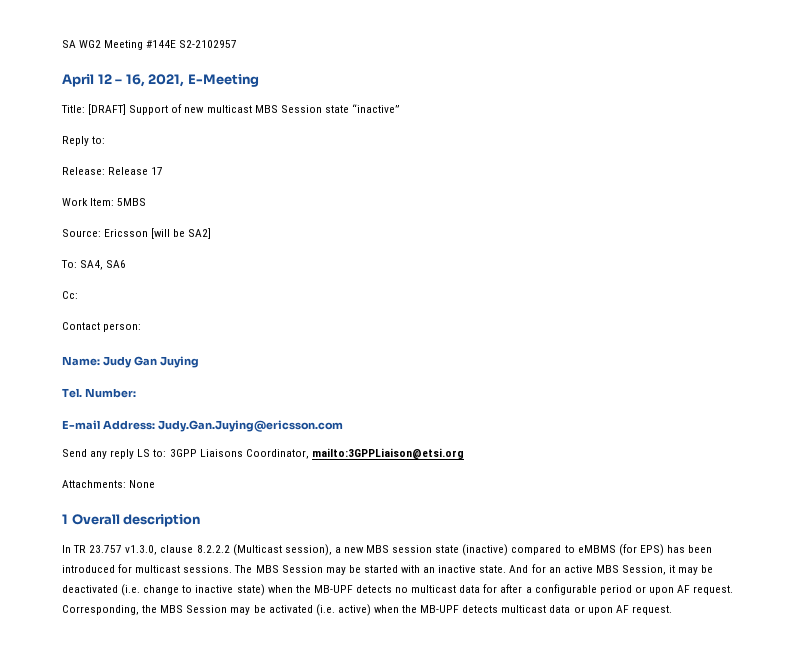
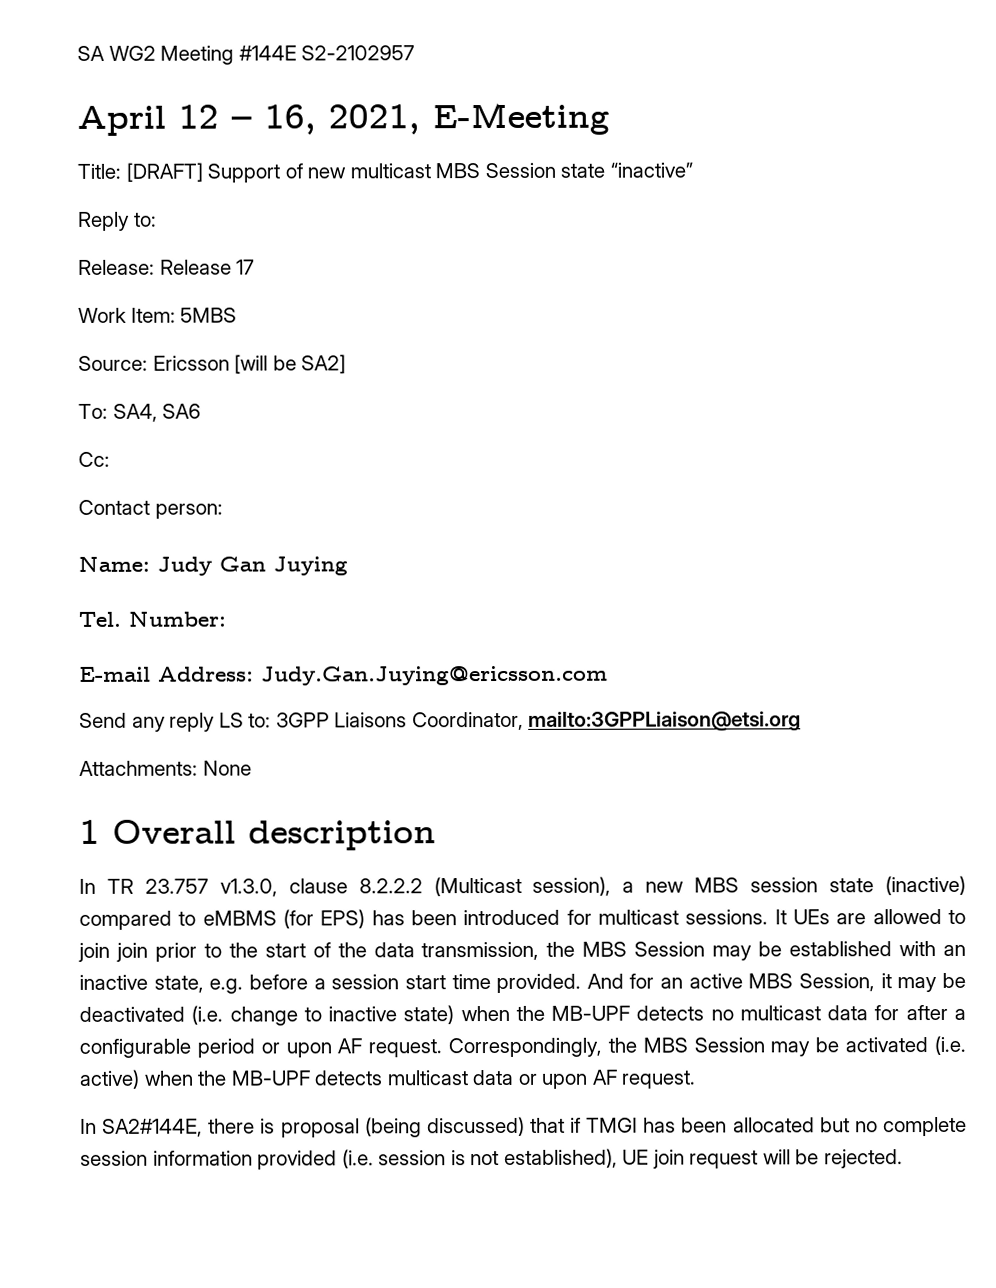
[234,565,398,575] The MBS Session may be started -> [774,908,967,925] [78,941,893,962] It UEs are allowed to join join prior to the start of the data transmission, the MBS Session may be established
[479,565,507,573] state. -> [153,973,582,994] state, e.g. before a session start time provided.
[62,605,139,615] Corresponding, -> [448,1037,603,1058] Correspondingly,
(672, 610) none -> [80,1116,967,1138] [80,1148,903,1170] // In SA2#144E, there is proposal (being discussed) that if TMGI has been allocated but no complete session information provided (i.e. session is not established), UE join request will be rejected.

